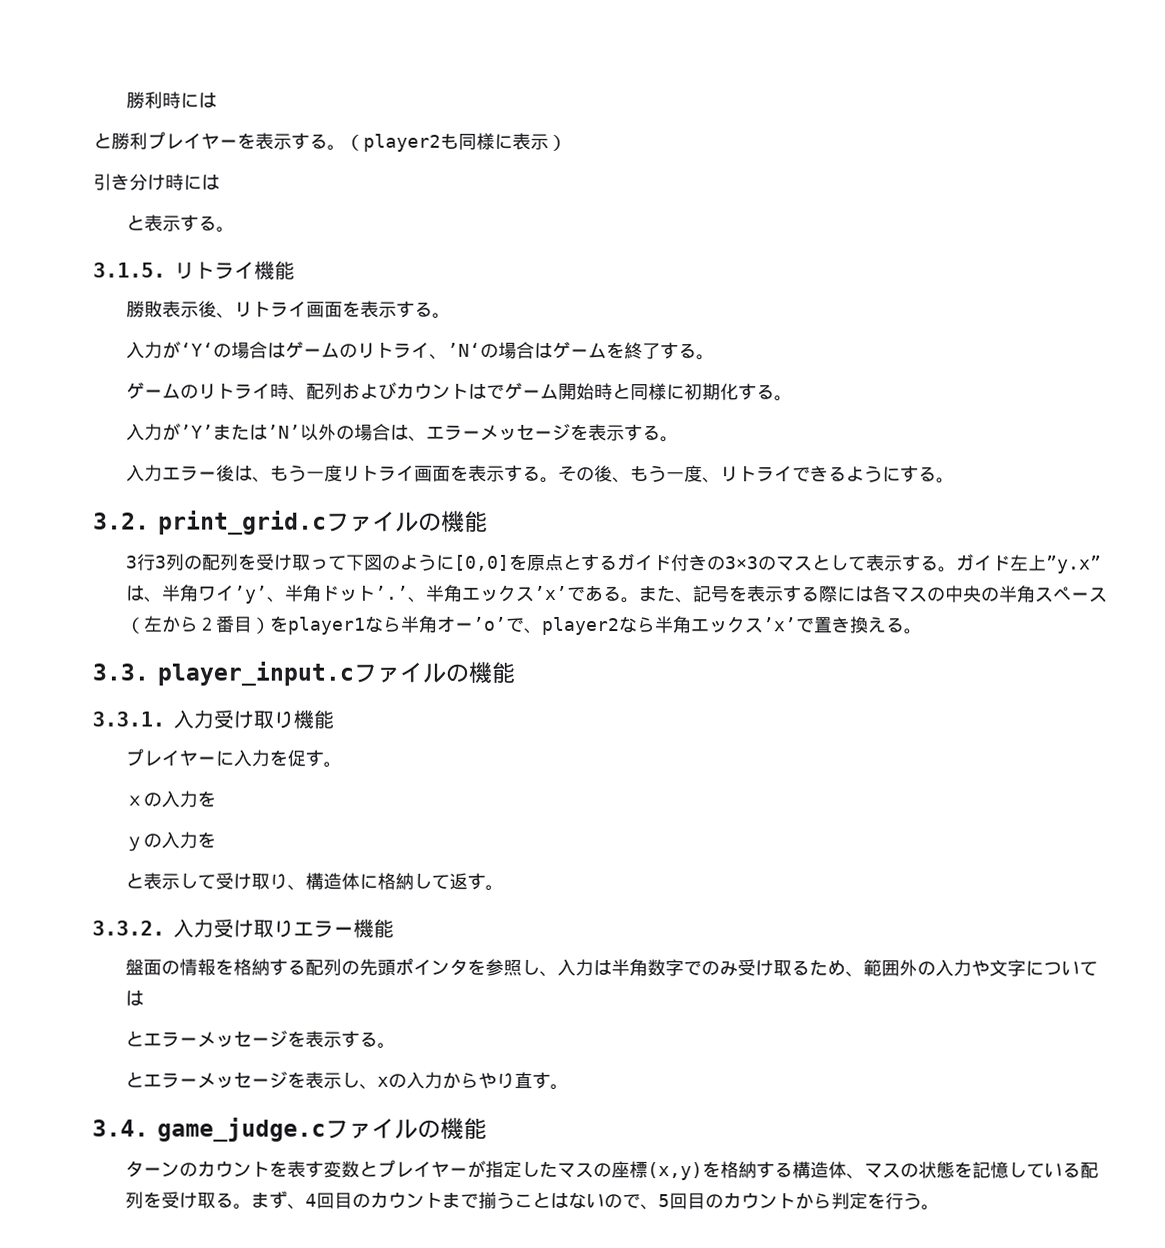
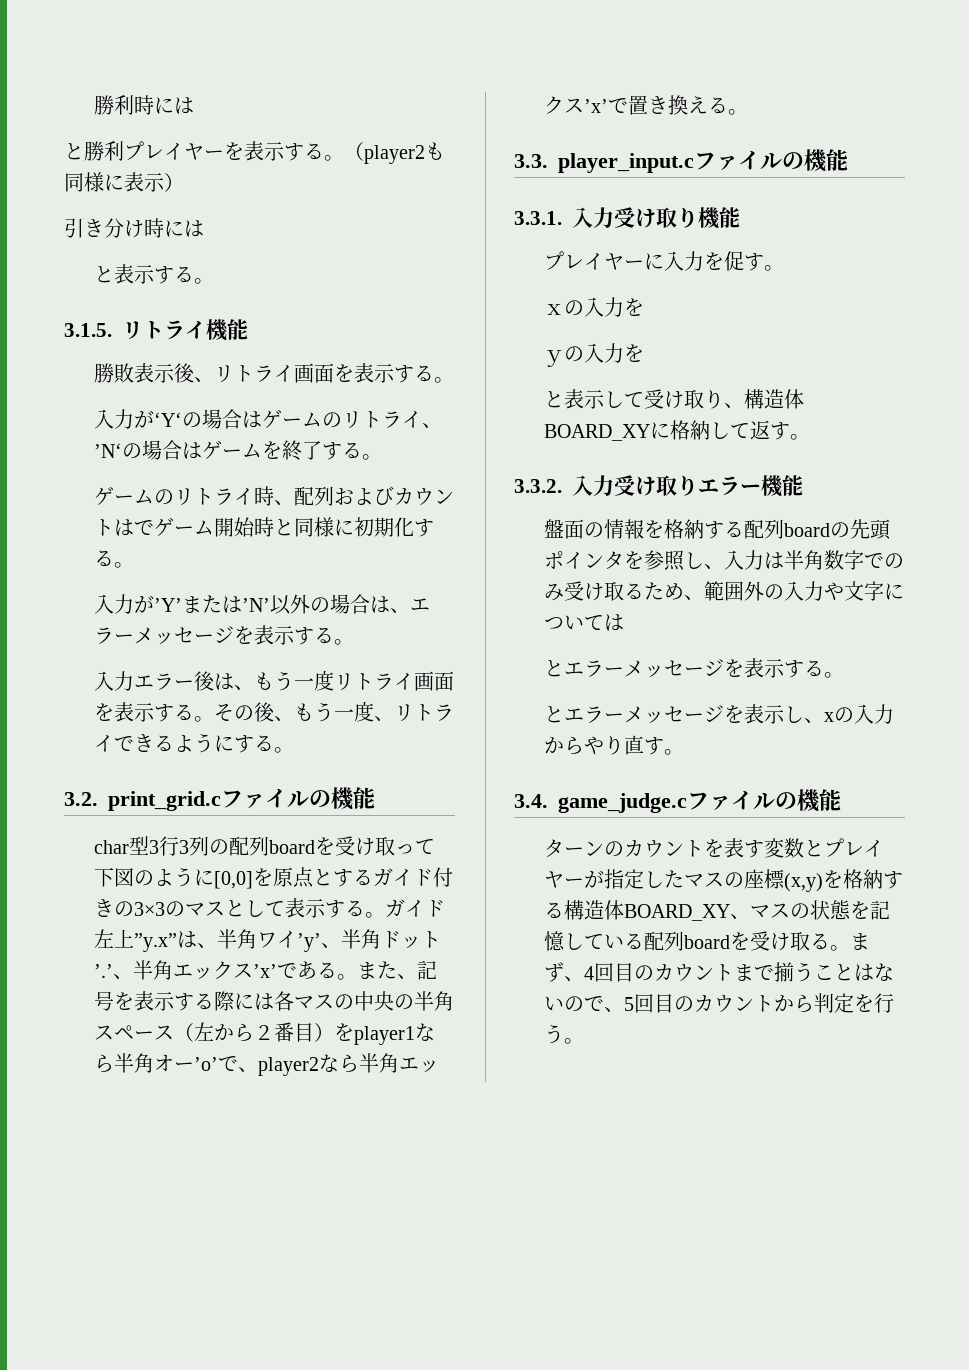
(488, 521) none -> [94,836,150,855] char型
(240, 562) none -> [269,840,316,854] board
(361, 881) none -> [544,424,651,441] BOARD_XY
(343, 967) none -> [784,523,831,537] board
(848, 1170) none -> [624,904,731,921] BOARD_XY
(145, 1200) none -> [684,935,731,949] board

